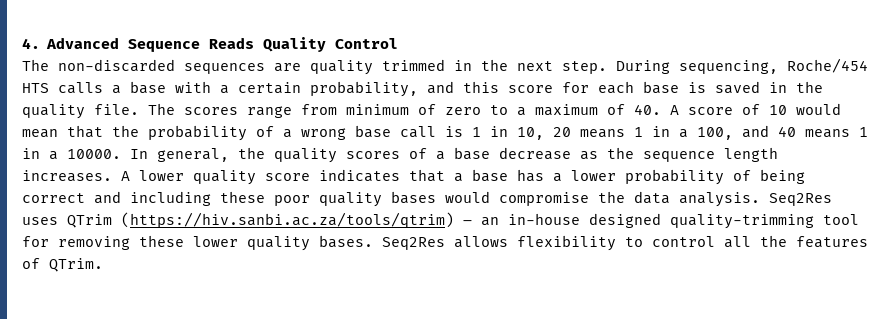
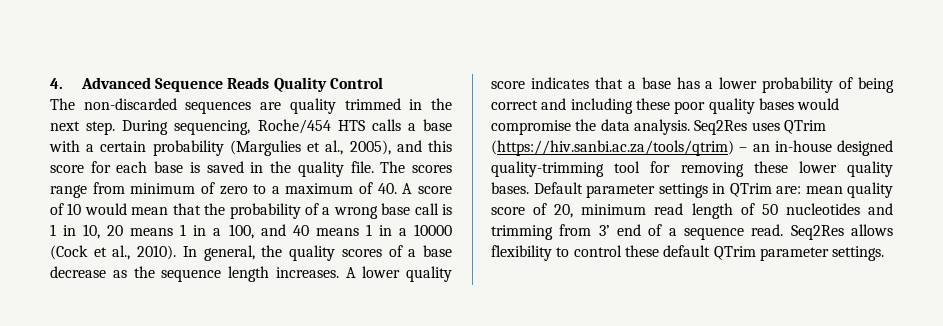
[310,81,418,97] probability, -> [152,140,391,156] probability (Margulies et al., 2005),
[67,149,121,159] 10000. -> [413,224,452,236] [50,245,177,260] 10000 (Cock et al., 2010).
(373, 241) none -> [533,182,893,198] [491,203,893,219] [491,224,784,240] Default parameter settings in QTrim are: mean quality score of 20, minimum read length of 50 nucleotides and trimming from 3’ end of a sequence read.
[724,235,868,248] [22,258,103,272] all the features of QTrim. -> [624,245,885,261] these default QTrim parameter settings.

